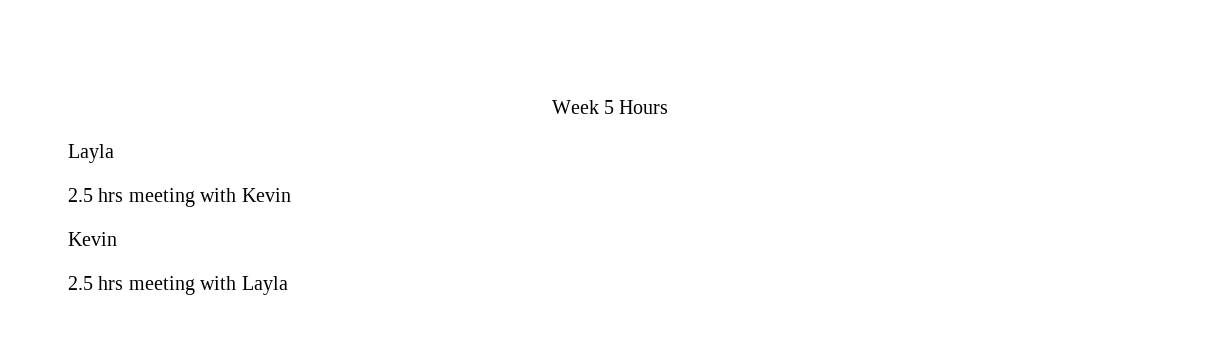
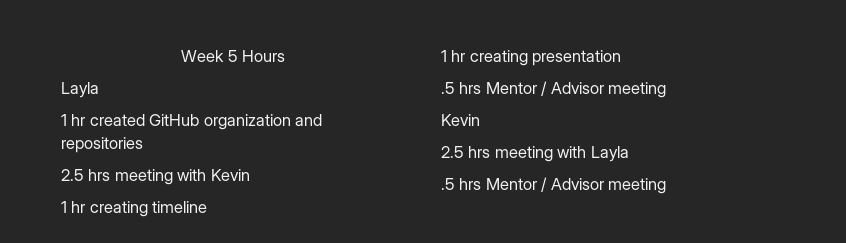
(114, 153) none -> [61,114,323,130] [61,137,143,153] // 1 hr created GitHub organization and repositories
(291, 195) none -> [61,201,208,217] [441,50,622,66] [441,81,667,98] // 1 hr creating timeline // 1 hr creating presentation // .5 hrs Mentor / Advisor meeting
(288, 285) none -> [441,177,667,194] // .5 hrs Mentor / Advisor meeting

